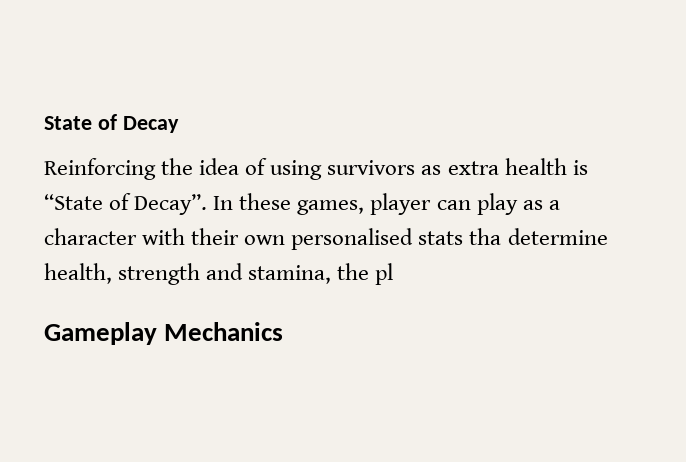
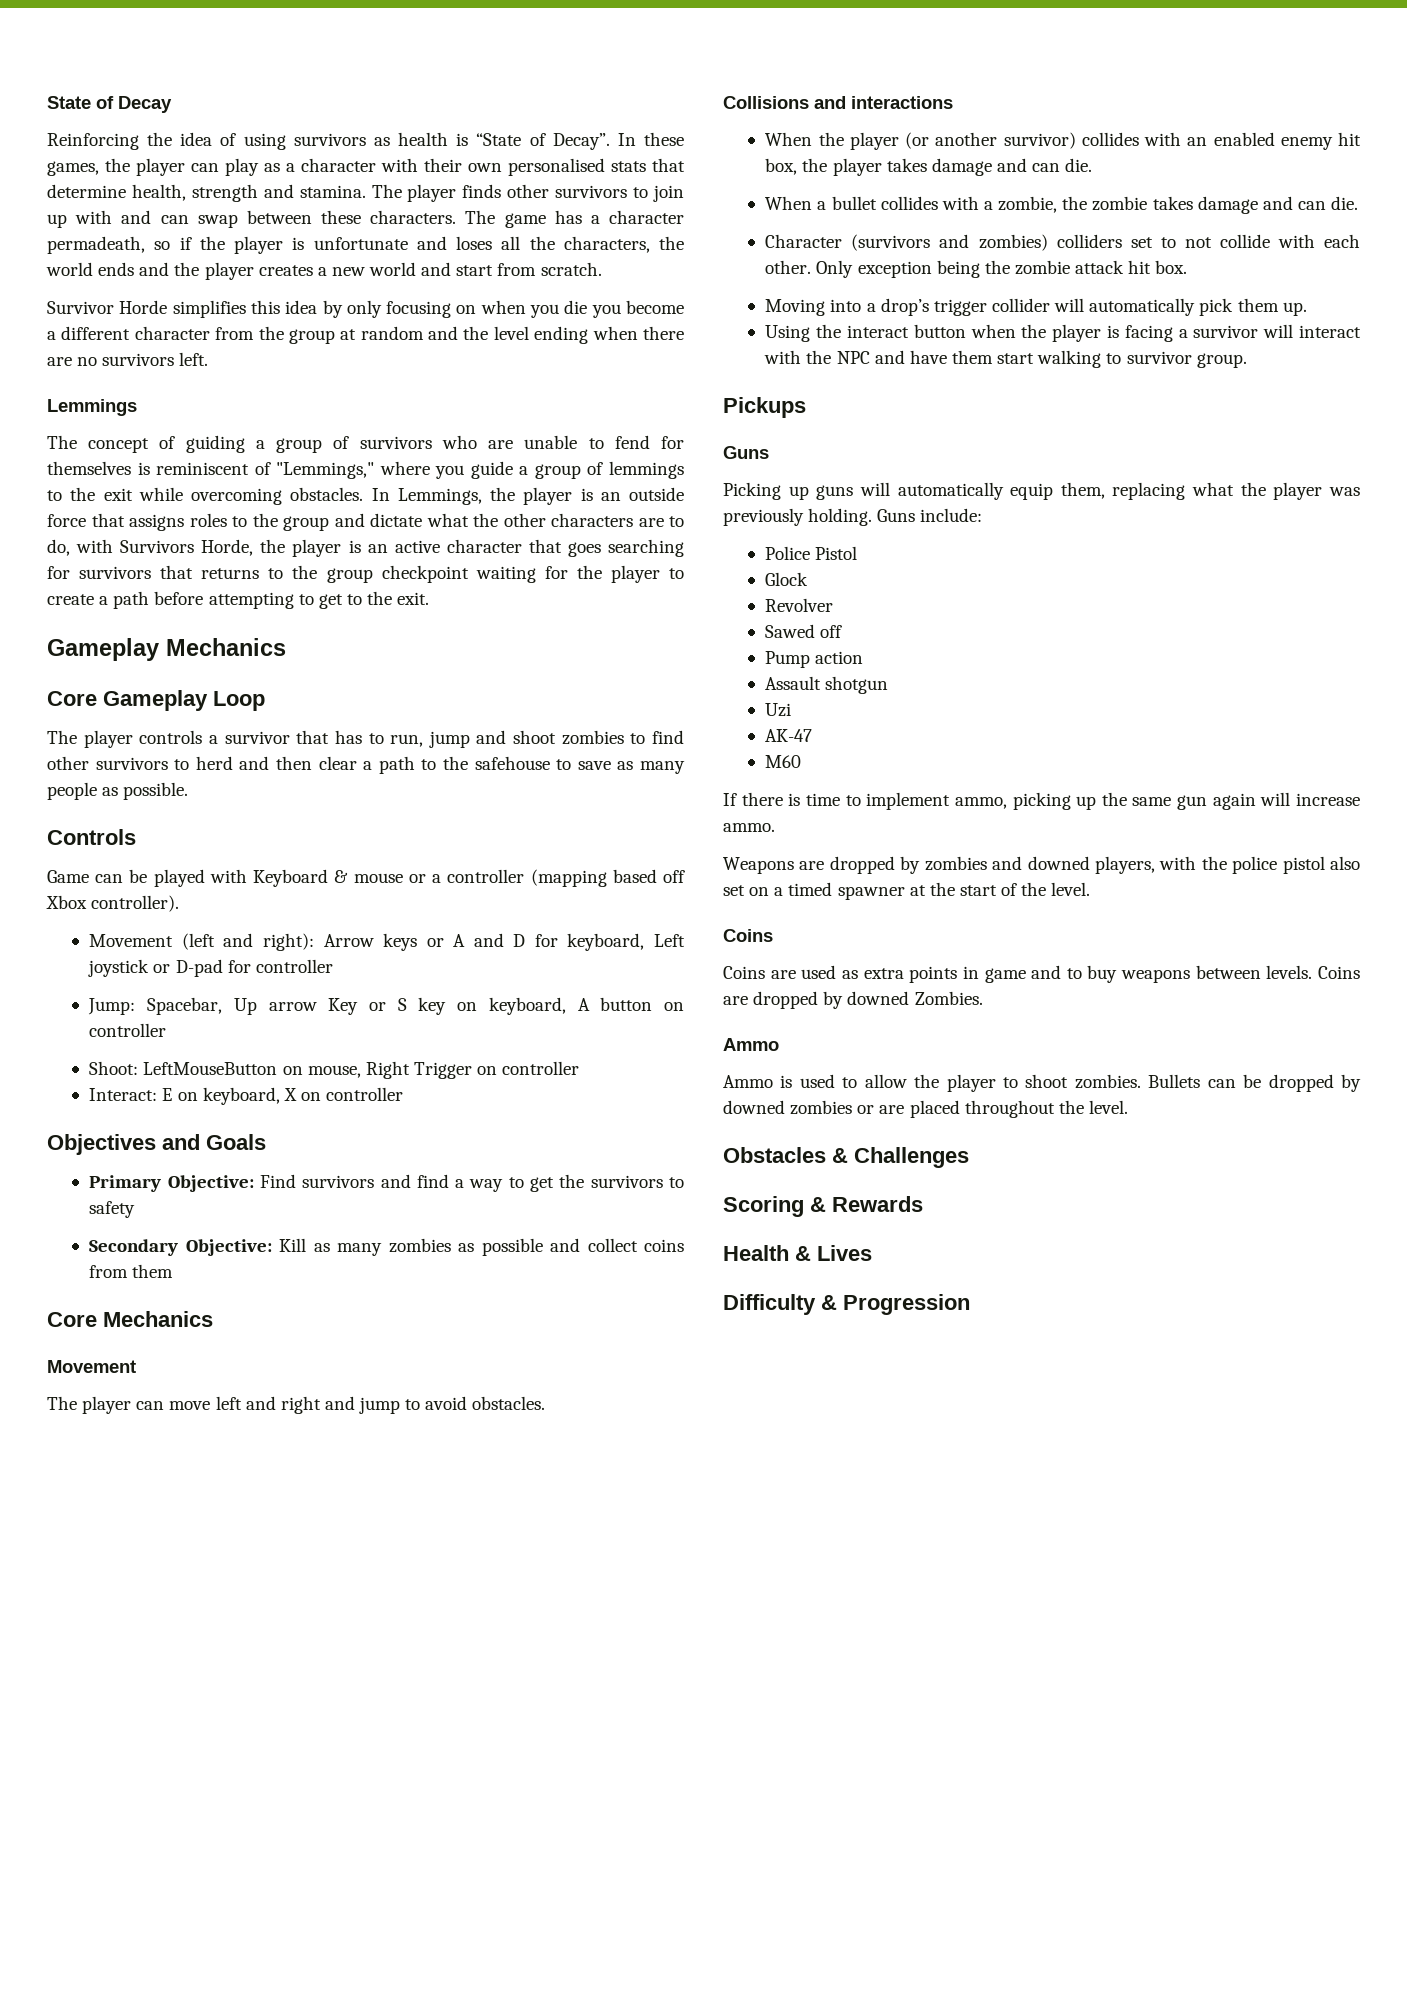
[447,161,499,175] extra -> (390, 141) none
(365, 207) none -> [105,158,130,172] the
[469,228,502,245] tha -> [652,158,685,172] that
[248,263,394,285] [44,322,284,345] stamina, the pl // Gameplay Mechanics -> [299,184,684,202] [47,210,684,228] [47,236,684,254] [46,262,602,280] [47,300,684,318] [47,326,684,344] [47,352,209,366] [47,399,137,416] [47,435,684,453] [47,461,684,479] [47,487,684,505] [47,513,684,531] [47,539,684,557] [47,565,684,583] [47,591,430,609] [47,638,286,661] [47,690,265,711] [47,730,684,748] [47,756,686,774] [47,782,189,800] [47,829,136,845] [47,869,685,887] [46,895,180,912] [89,933,685,951] [88,959,333,977] [88,997,685,1015] [89,1023,167,1037] [89,1061,580,1079] [89,1087,404,1105] [47,1134,266,1155] [89,1174,685,1192] [89,1201,136,1218] [89,1238,685,1256] [89,1264,174,1278] [47,1311,213,1327] [47,1360,136,1373] [47,1396,546,1414] [723,96,953,109] [765,132,1361,150] [765,158,1093,176] [765,196,1359,214] [765,234,1360,251] [765,260,1188,278] [765,298,1307,316] [765,324,1361,342] [764,350,1247,368] [723,397,806,418] [723,446,769,459] [723,482,1360,500] [723,508,983,526] [765,546,858,560] [765,572,809,586] [765,598,834,612] [765,624,843,638] [765,651,864,668] [765,676,889,694] [765,703,792,717] [765,729,813,742] [765,755,802,768] [723,792,1360,810] [723,823,775,832] [723,856,1360,874] [723,882,1091,900] [723,929,773,942] [723,965,1360,983] [723,991,983,1009] [723,1038,779,1051] [723,1074,1361,1092] [723,1100,1128,1118] [723,1147,969,1168] [723,1196,923,1217] [723,1245,872,1261] [723,1294,970,1315] stamina. The player finds other survivors to join up with and can swap between these characters. The game has a character permadeath, so if the player is unfortunate and loses all the characters, the world ends and the player creates a new world and start from scratch. // Survivor Horde simplifies this idea by only focusing on when you die you become a different character from the group at random and the level ending when there are no survivors left. // Lemmings // The concept of guiding a group of survivors who are unable to fend for themselves is reminiscent of "Lemmings," where you guide a group of lemmings to the exit while overcoming obstacles. In Lemmings, the player is an outside force that assigns roles to the group and dictate what the other characters are to do, with Survivors Horde, the player is an active character that goes searching for survivors that returns to the group checkpoint waiting for the player to create a path before attempting to get to the exit. // Gameplay Mechanics // Core Gameplay Loop // The player controls a survivor that has to run, jump and shoot zombies to find other survivors to herd and then clear a path to the safehouse to save as many people as possible. // Controls // Game can be played with Keyboard & mouse or a controller (mapping based off Xbox controller). // Movement (left and right): Arrow keys or A and D for keyboard, Left joystick or D-pad for controller // Jump: Spacebar, Up arrow Key or S key on keyboard, A button on controller // Shoot: LeftMouseButton on mouse, Right Trigger on controller // Interact: E on keyboard, X on controller // Objectives and Goals // Primary Objective: Find survivors and find a way to get the survivors to safety // Secondary Objective: Kill as many zombies as possible and collect coins from them // Core Mechanics // Movement // The player can move left and right and jump to avoid obstacles. // Collisions and interactions // When the player (or another survivor) collides with an enabled enemy hit box, the player takes damage and can die. // When a bullet collides with a zombie, the zombie takes damage and can die. // Character (survivors and zombies) colliders set to not collide with each other. Only exception being the zombie attack hit box. // Moving into a drop’s trigger collider will automatically pick them up. // Using the interact button when the player is facing a survivor will interact with the NPC and have them start walking to survivor group. // Pickups // Guns // Picking up guns will automatically equip them, replacing what the player was previously holding. Guns include: // Police Pistol // Glock // Revolver // Sawed off // Pump action // Assault shotgun // Uzi // AK-47 // M60 // If there is time to implement ammo, picking up the same gun again will increase ammo. // Weapons are dropped by zombies and downed players, with the police pistol also set on a timed spawner at the start of the level. // Coins // Coins are used as extra points in game and to buy weapons between levels. Coins are dropped by downed Zombies. // Ammo // Ammo is used to allow the player to shoot zombies. Bullets can be dropped by downed zombies or are placed throughout the level. // Obstacles & Challenges // Scoring & Rewards // Health & Lives // Difficulty & Progression

